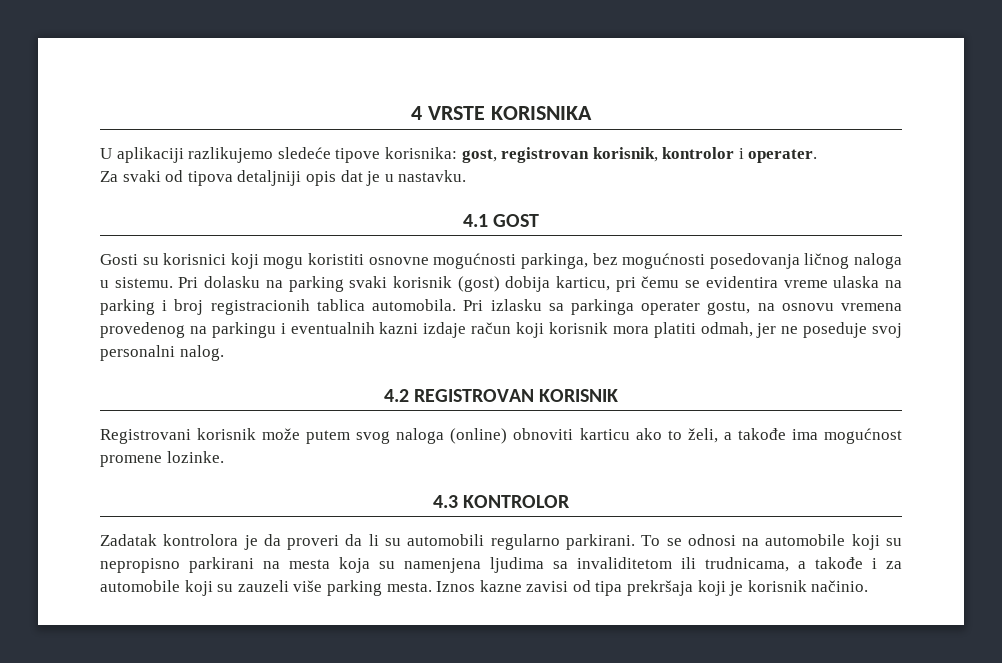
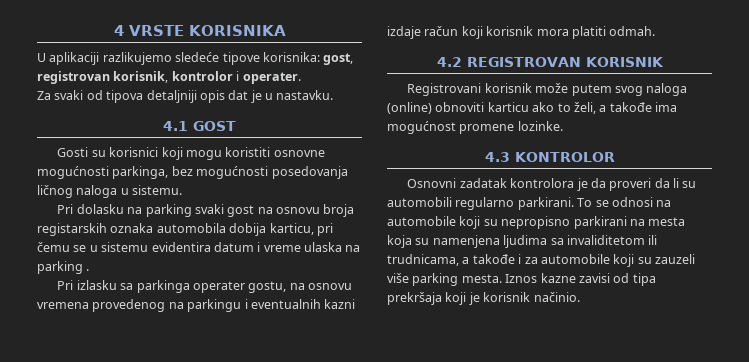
(173, 282) none -> (183, 190) //
[392,276,500,292] korisnik (gost) -> [227,204,355,217] [37,223,226,236] gost na osnovu broja registarskih oznaka automobila
[705,276,903,288] [100,299,457,315] evidentira vreme ulaska na parking i broj registracionih tablica automobila. -> [89,242,361,252] [37,261,90,274] u sistemu evidentira datum i vreme ulaska na parking . //
[700,322,902,338] [100,345,224,361] odmah, jer ne poseduje svoj personalni nalog. -> [609,26,656,36] odmah.
[100,534,157,546] Zadatak -> [407,178,507,188] Osnovni zadatak

